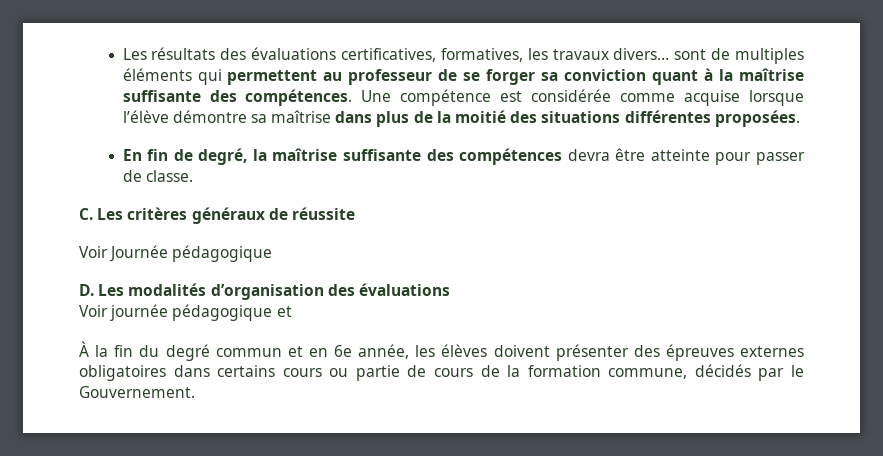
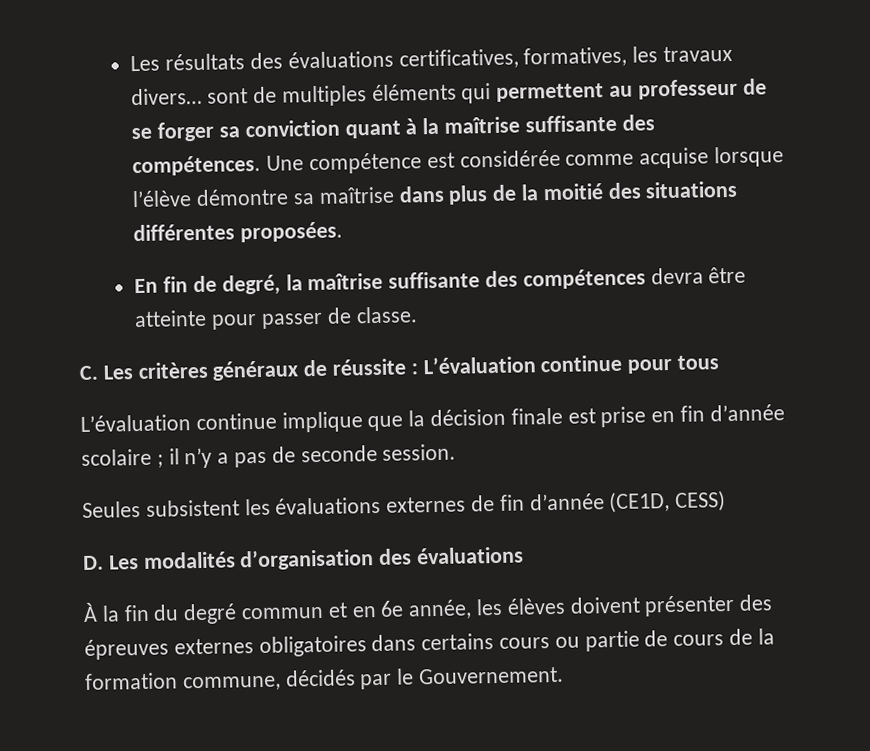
[79,245,273,262] // Voir Journée pédagogique -> [410,354,720,375] [80,404,785,433] [81,443,457,469] [82,490,727,518] : L’évaluation continue pour tous // L’évaluation continue implique que la décision finale est prise en fin d’année scolaire ; il n’y a pas de seconde session. // Seules subsistent les évaluations externes de fin d’année (CE1D, CESS)
[79,304,292,321] // Voir journée pédagogique et -> (525, 555) none

